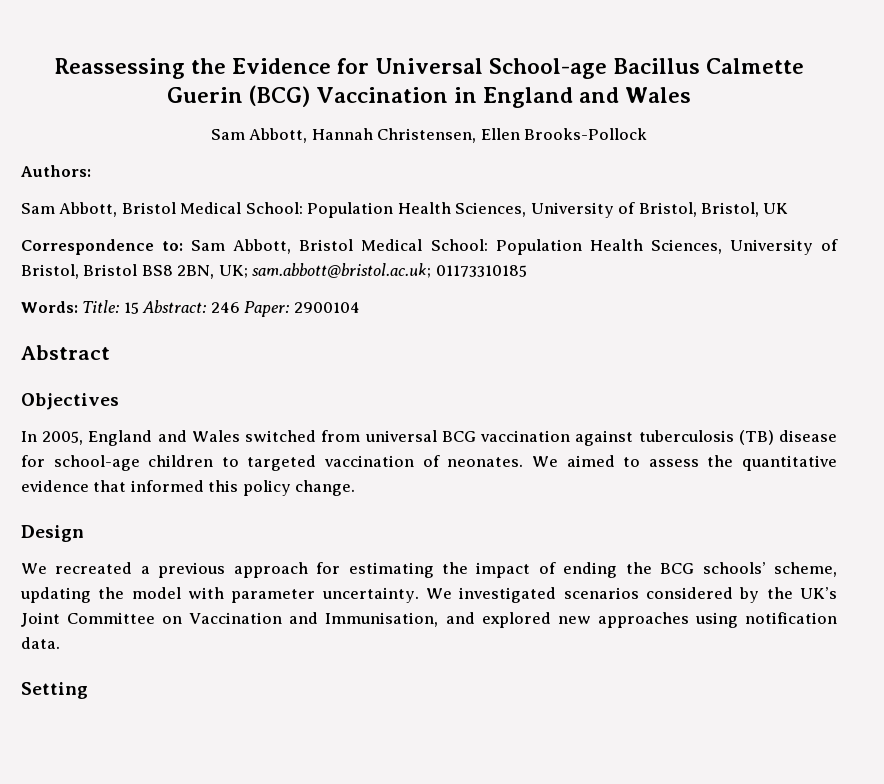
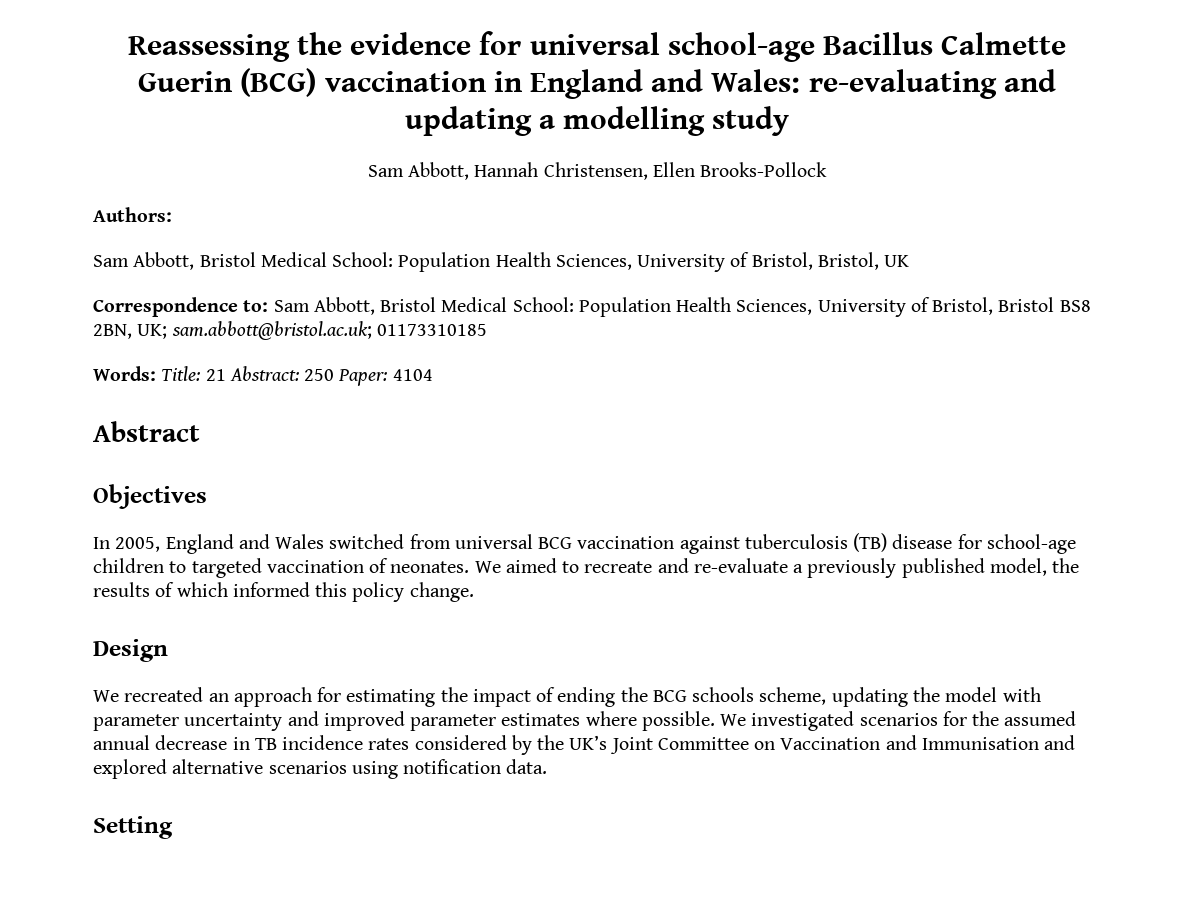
[232,58,607,79] Evidence for Universal School-age -> [350,31,815,62] evidence for universal school-age
[315,87,448,103] Vaccination -> [324,71,487,92] vaccination
[625,87,692,103] Wales -> [711,69,1056,99] [404,106,790,136] Wales: re-evaluating and updating a modelling study
[123,300,360,317] 15 Abstract: 246 Paper: 2900104 -> [205,366,433,386] 21 Abstract: 250 Paper: 4104
[648,455,838,471] [21,480,127,492] assess the quantitative evidence that -> [584,558,1080,578] [93,582,228,597] recreate and re-evaluate a previously published model, the results of which
[140,562,226,578] a previous -> [208,693,229,702] an
[702,562,766,574] schools’ -> [692,687,755,702] schools
[321,587,639,603] uncertainty. We investigated scenarios -> [184,711,1077,731] [93,735,410,750] uncertainty and improved parameter estimates where possible. We investigated scenarios for the assumed annual decrease in TB incidence rates
[325,612,439,627] Immunisation, -> [921,737,1039,750] Immunisation
[557,612,689,628] new approaches -> [172,759,347,774] alternative scenarios

